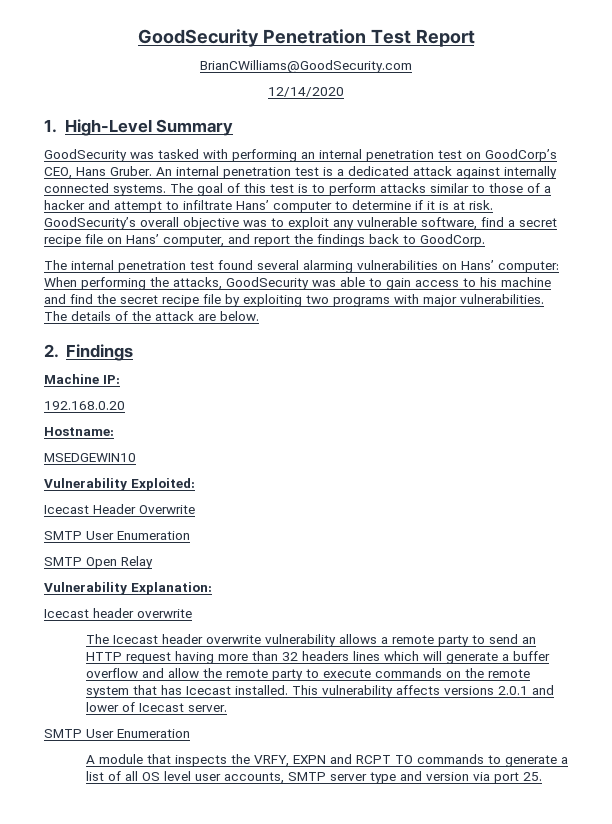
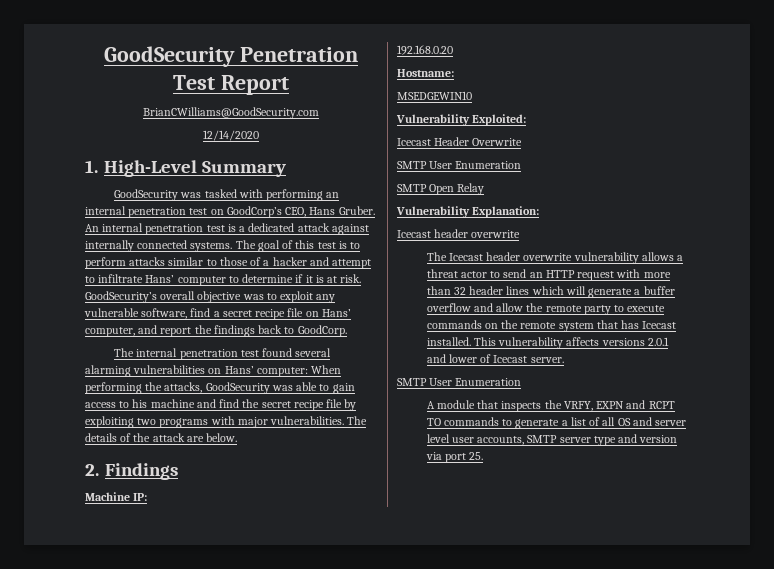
[391,635,469,647] remote party -> [426,269,488,278] threat actor
[174,651,214,664] having -> [616,269,641,278] with
[301,651,349,661] headers -> [469,286,504,295] header
(160, 776) none -> [632,417,687,426] and server

